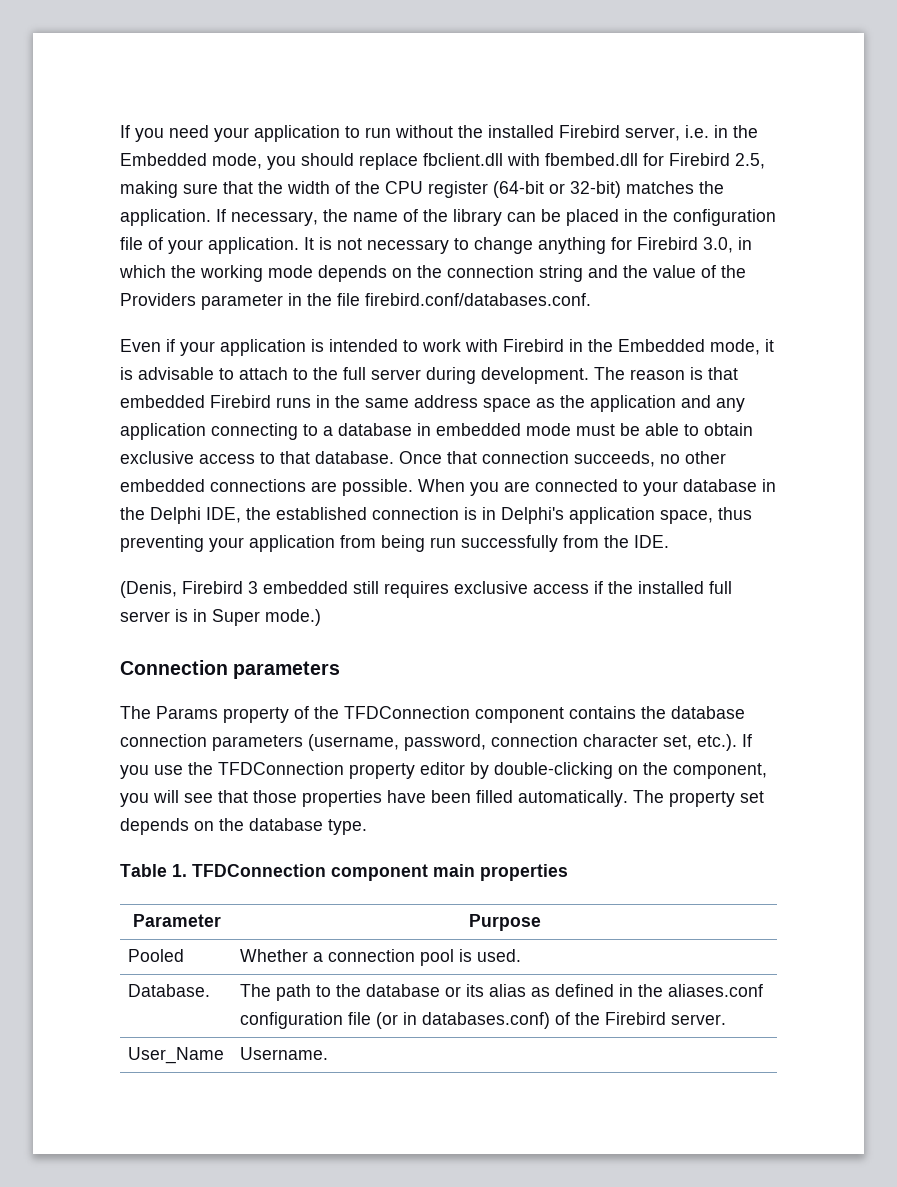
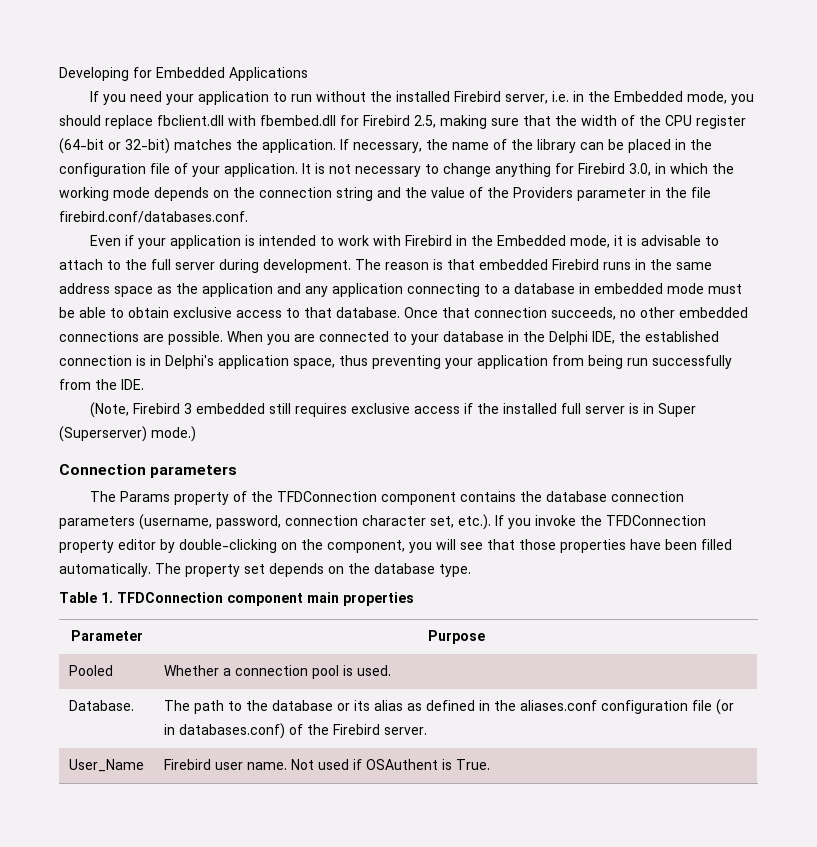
(120, 131) none -> [59,67,308,81] Developing for Embedded Applications //
[120,581,177,598] (Denis, -> [89,402,129,418] (Note,
(260, 617) none -> [59,426,147,442] (Superserver)
[154,765,183,775] use -> [535,515,576,526] invoke
[239,1047,328,1060] Username. -> [163,759,490,770] Firebird user name. Not used if OSAuthent is True.

